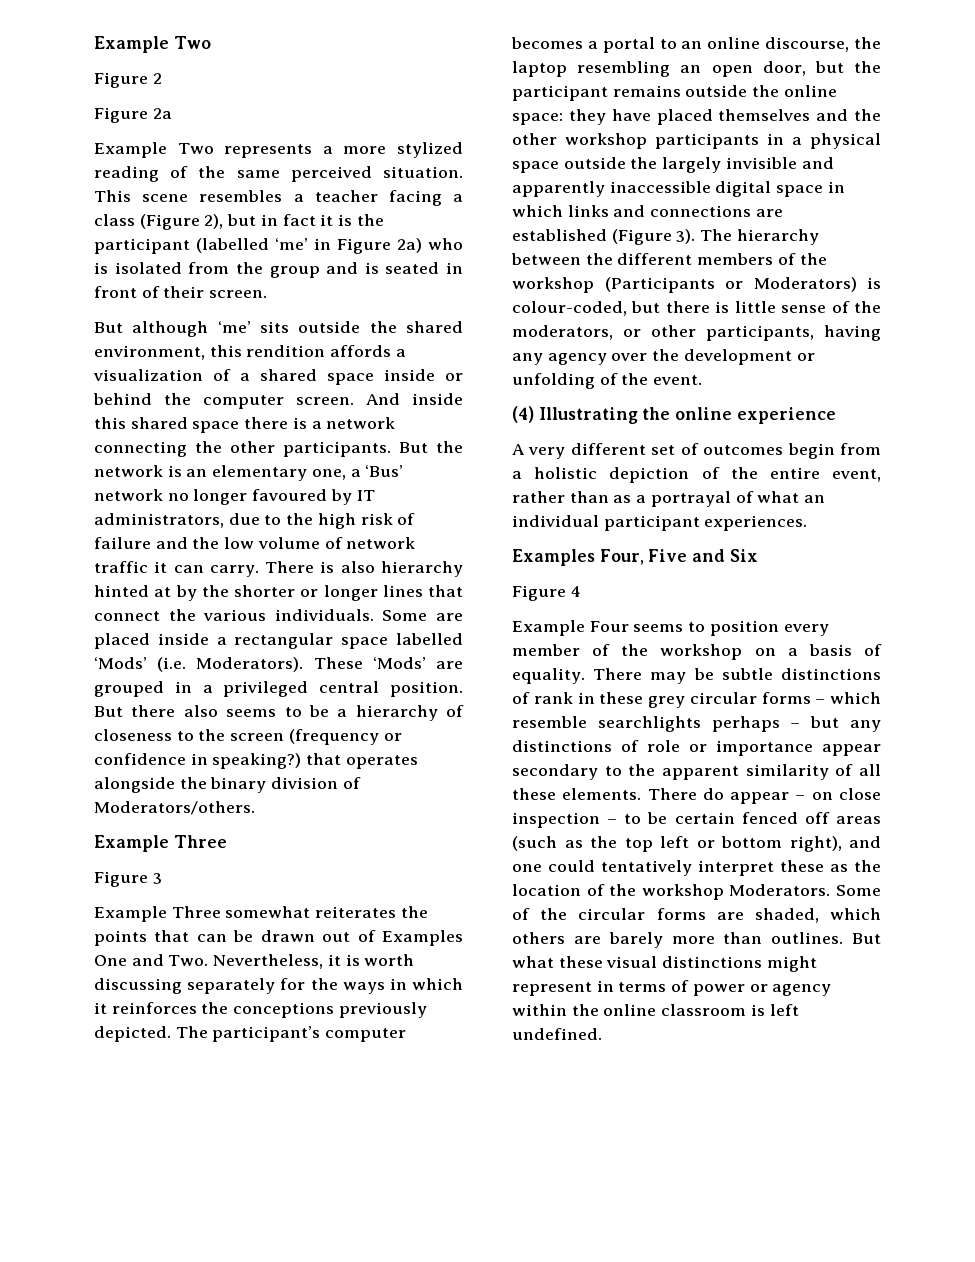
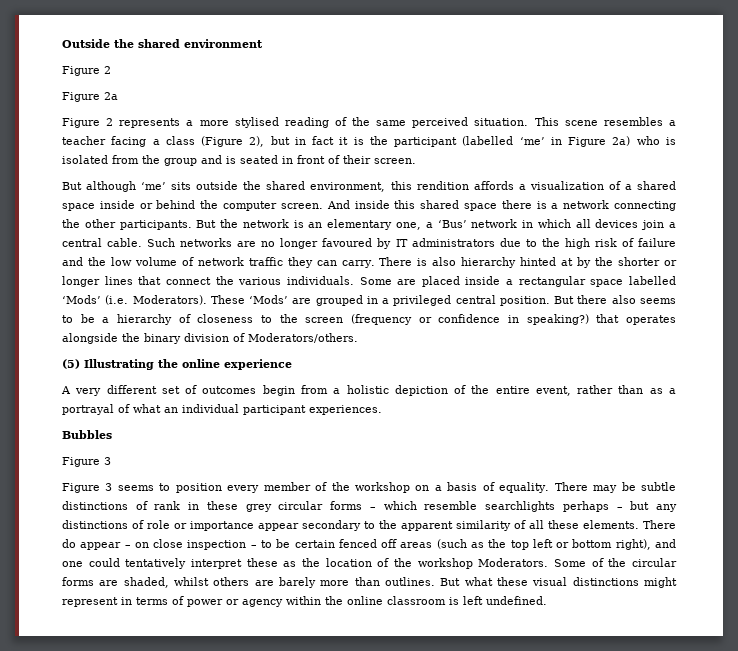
[94,36,211,53] Example Two -> [62,39,263,48] Outside the shared environment
[94,142,214,158] Example Two -> [62,118,114,128] Figure 2
[397,142,463,158] stylized -> [234,117,279,128] stylised
(163, 495) none -> [522,219,677,230] [62,238,257,247] in which all devices join a central cable. Such networks are
[94,513,224,528] administrators, -> [411,238,495,247] administrators
[154,561,168,573] it -> [287,257,313,268] they
[94,835,227,852] [94,871,162,887] [94,906,428,922] [94,930,464,946] [94,954,415,969] [94,978,463,994] [94,1002,427,1018] [94,1026,407,1042] [511,37,881,53] [512,61,881,77] [512,85,837,101] [512,109,881,125] [512,133,881,149] [512,157,834,173] [512,181,845,197] [512,205,783,217] [512,229,819,245] [511,253,827,265] [512,277,881,293] [512,301,882,316] [512,325,881,341] [512,349,815,365] [512,373,703,389] [512,406,534,423] Example Three // Figure 3 // Example Three somewhat reiterates the points that can be drawn out of Examples One and Two. Nevertheless, it is worth discussing separately for the ways in which it reinforces the conceptions previously depicted. The participant’s computer becomes a portal to an online discourse, the laptop resembling an open door, but the participant remains outside the online space: they have placed themselves and the other workshop participants in a physical space outside the largely invisible and apparently inaccessible digital space in which links and connections are established (Figure 3). The hierarchy between the different members of the workshop (Participants or Moderators) is colour-coded, but there is little sense of the moderators, or other participants, having any agency over the development or unfolding of the event. // (4) -> [62,359,80,369] (5)
[512,549,758,566] [512,585,581,601] [512,620,629,636] Examples Four, Five and Six // Figure 4 // Example Four -> [62,430,112,439] [62,457,111,467] [62,483,113,493] Bubbles // Figure 3 // Figure 3
[830,908,881,920] which -> [174,577,209,586] whilst

